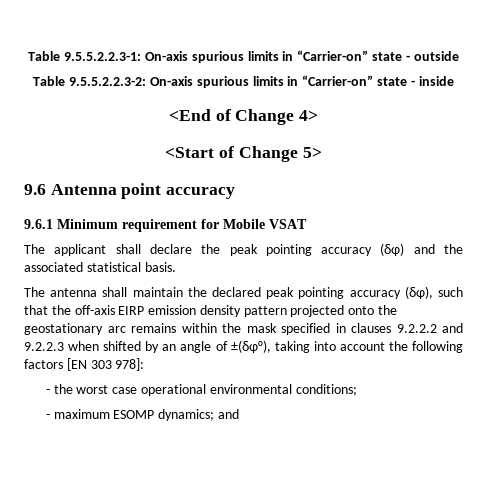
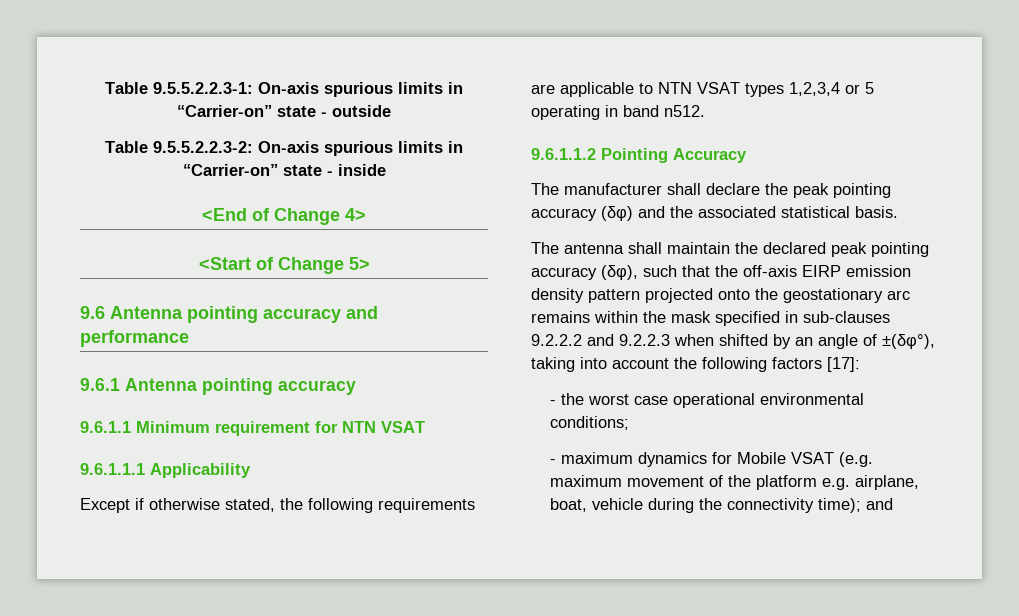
[121,183,162,199] point -> [187,306,378,323] [80,330,189,347] [80,378,273,395] pointing accuracy and performance // 9.6.1 Antenna pointing
[24,219,53,229] 9.6.1 -> [80,421,131,433] 9.6.1.1
[223,219,307,229] [24,244,107,256] Mobile VSAT // The applicant -> [342,421,425,433] [80,463,251,478] [80,498,475,513] [531,82,874,97] [531,105,705,120] [531,148,747,163] [531,183,662,195] NTN VSAT // 9.6.1.1.1 Applicability // Except if otherwise stated, the following requirements are applicable to NTN VSAT types 1,2,3,4 or 5 operating in band n512. // 9.6.1.1.2 Pointing Accuracy // The manufacturer
[351,323,391,333] clauses -> [803,311,890,323] sub-clauses
[66,358,145,371] [EN 303 978]: -> [827,357,860,372] [17]:
[113,409,215,421] ESOMP dynamics; -> [637,452,873,467] [549,475,919,490] [549,498,861,513] dynamics for Mobile VSAT (e.g. maximum movement of the platform e.g. airplane, boat, vehicle during the connectivity time);

